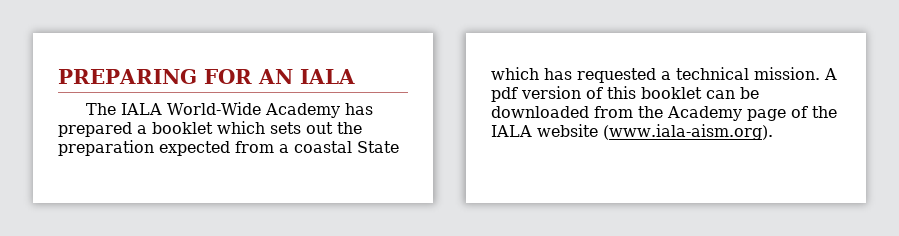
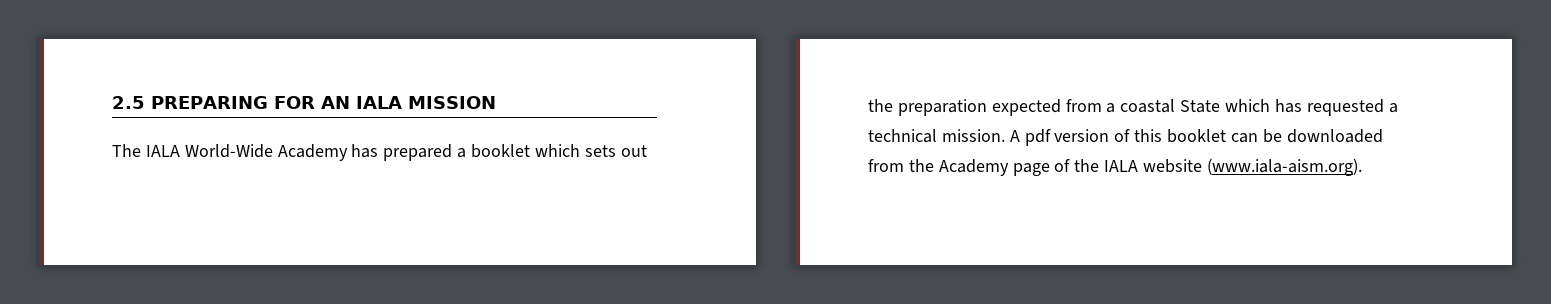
(58, 76) none -> [112,96,145,109] 2.5
(355, 76) none -> [407,96,496,109] MISSION

